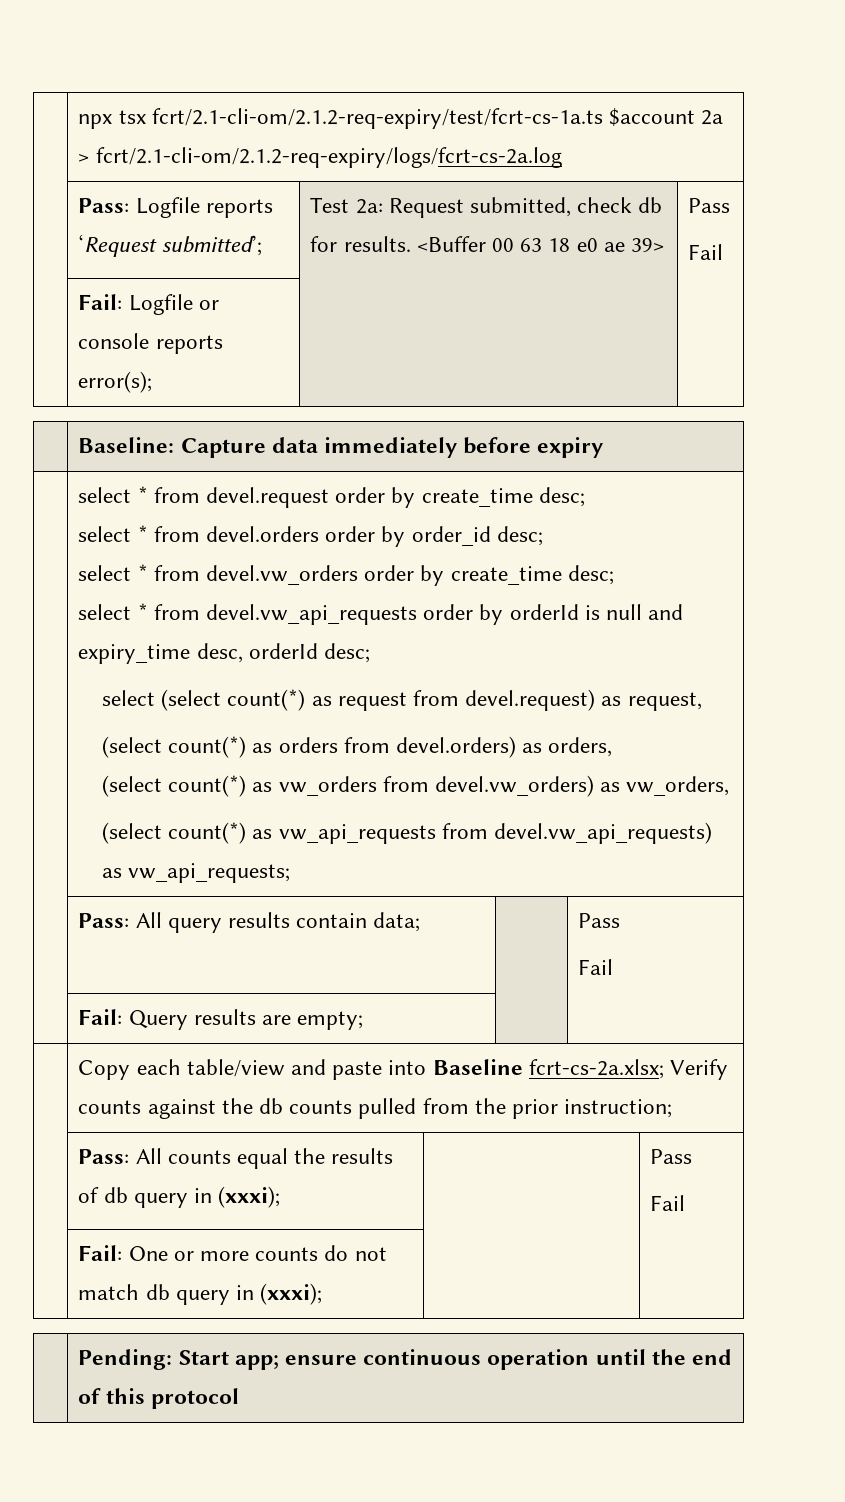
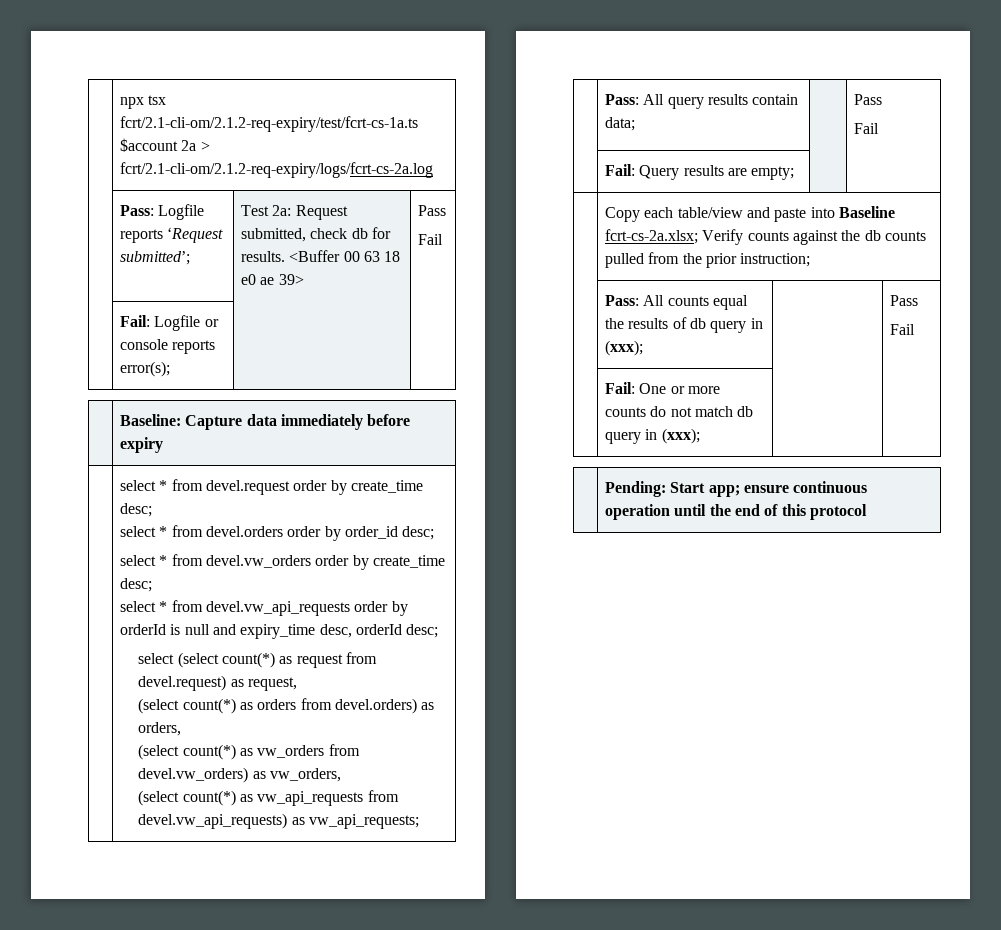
[218,1186,281,1208] (xxxi); -> [604,340,643,356] (xxx);
[260,1283,323,1305] (xxxi); -> [661,428,700,444] (xxx);

